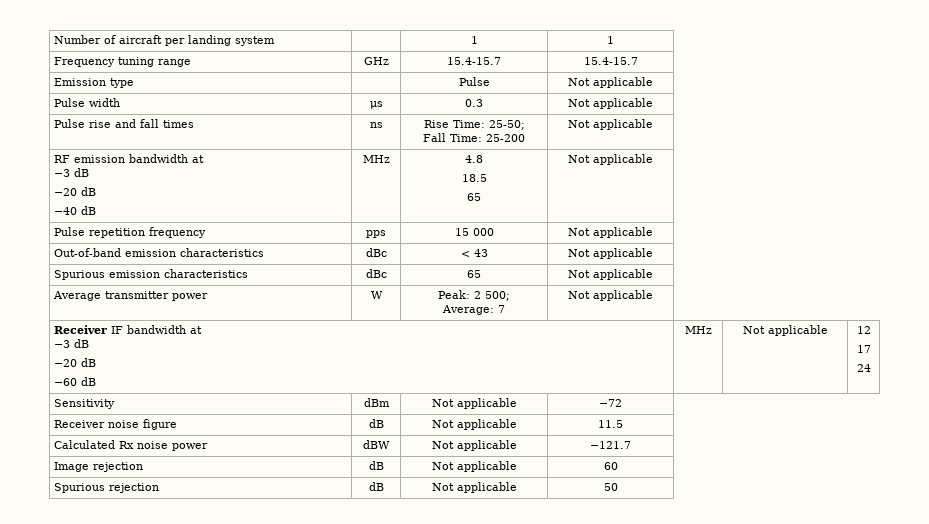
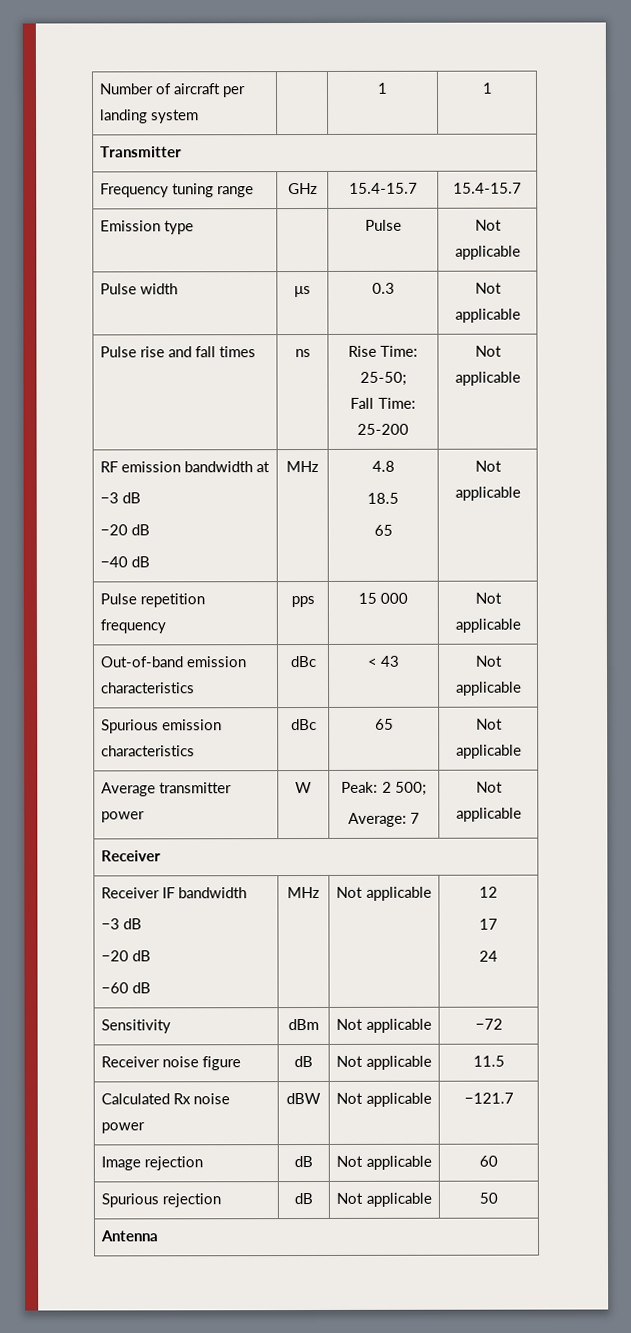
(614, 40) none -> [100,146,183,158] // Transmitter
(107, 329) none -> [101,887,161,899] // Receiver
[189,326,202,334] at -> (248, 893) none
(618, 487) none -> [100,1230,160,1242] // Antenna

